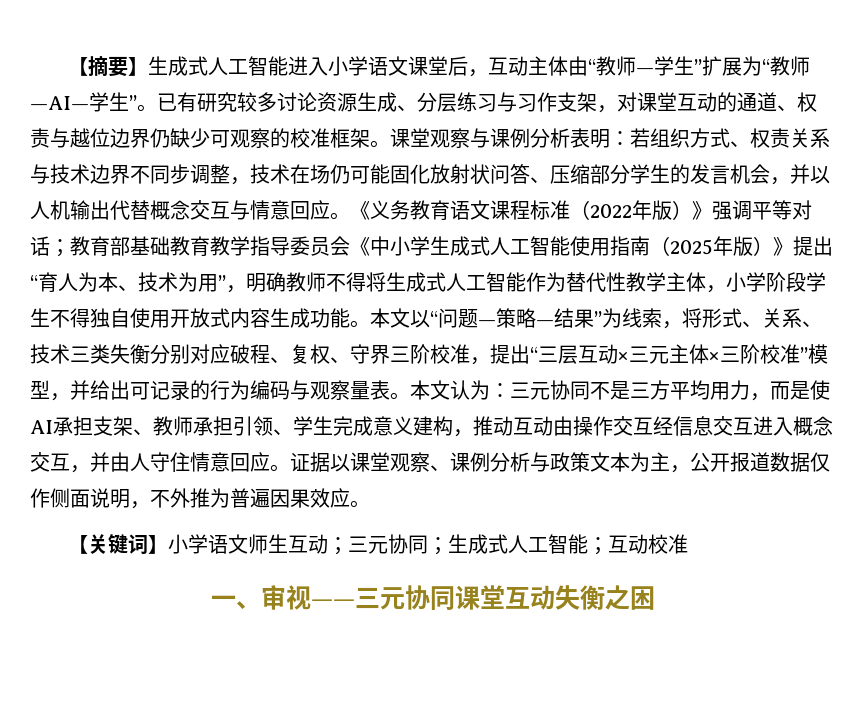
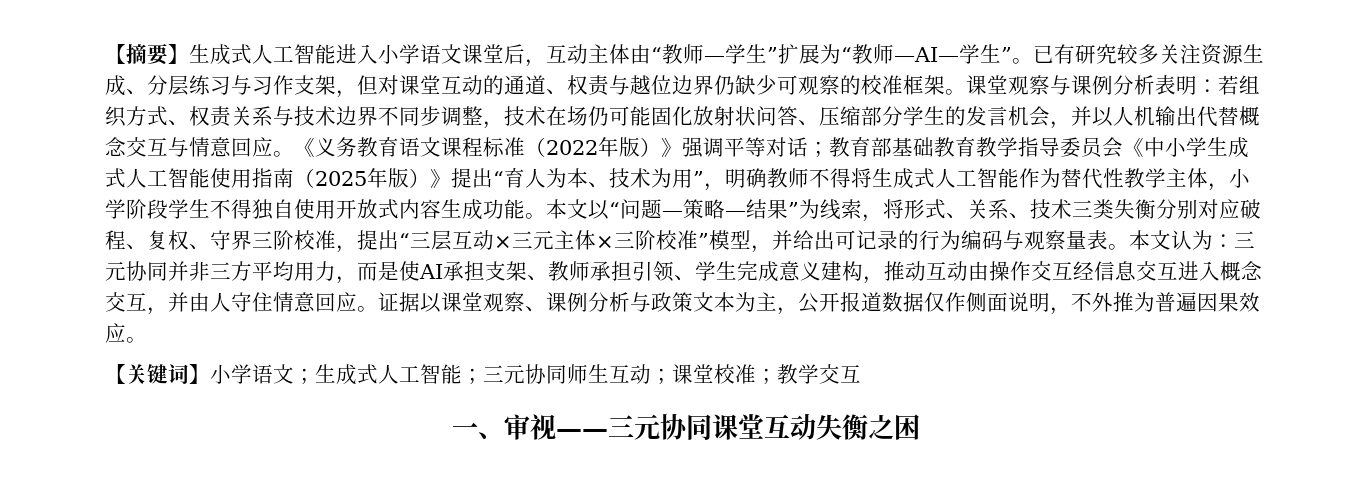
[277,92,317,112] 讨论 -> [1159,44,1201,64] 关注
(617, 109) none -> [357,75,378,95] 但
[590,381,630,400] 不是 -> [168,261,210,281] 并非
[248,534,429,555] 师生互动；三元协同 -> (294, 374) none
[608,534,689,554] 互动校准 -> [483,364,861,384] 三元协同师生互动；课堂校准；教学交互

